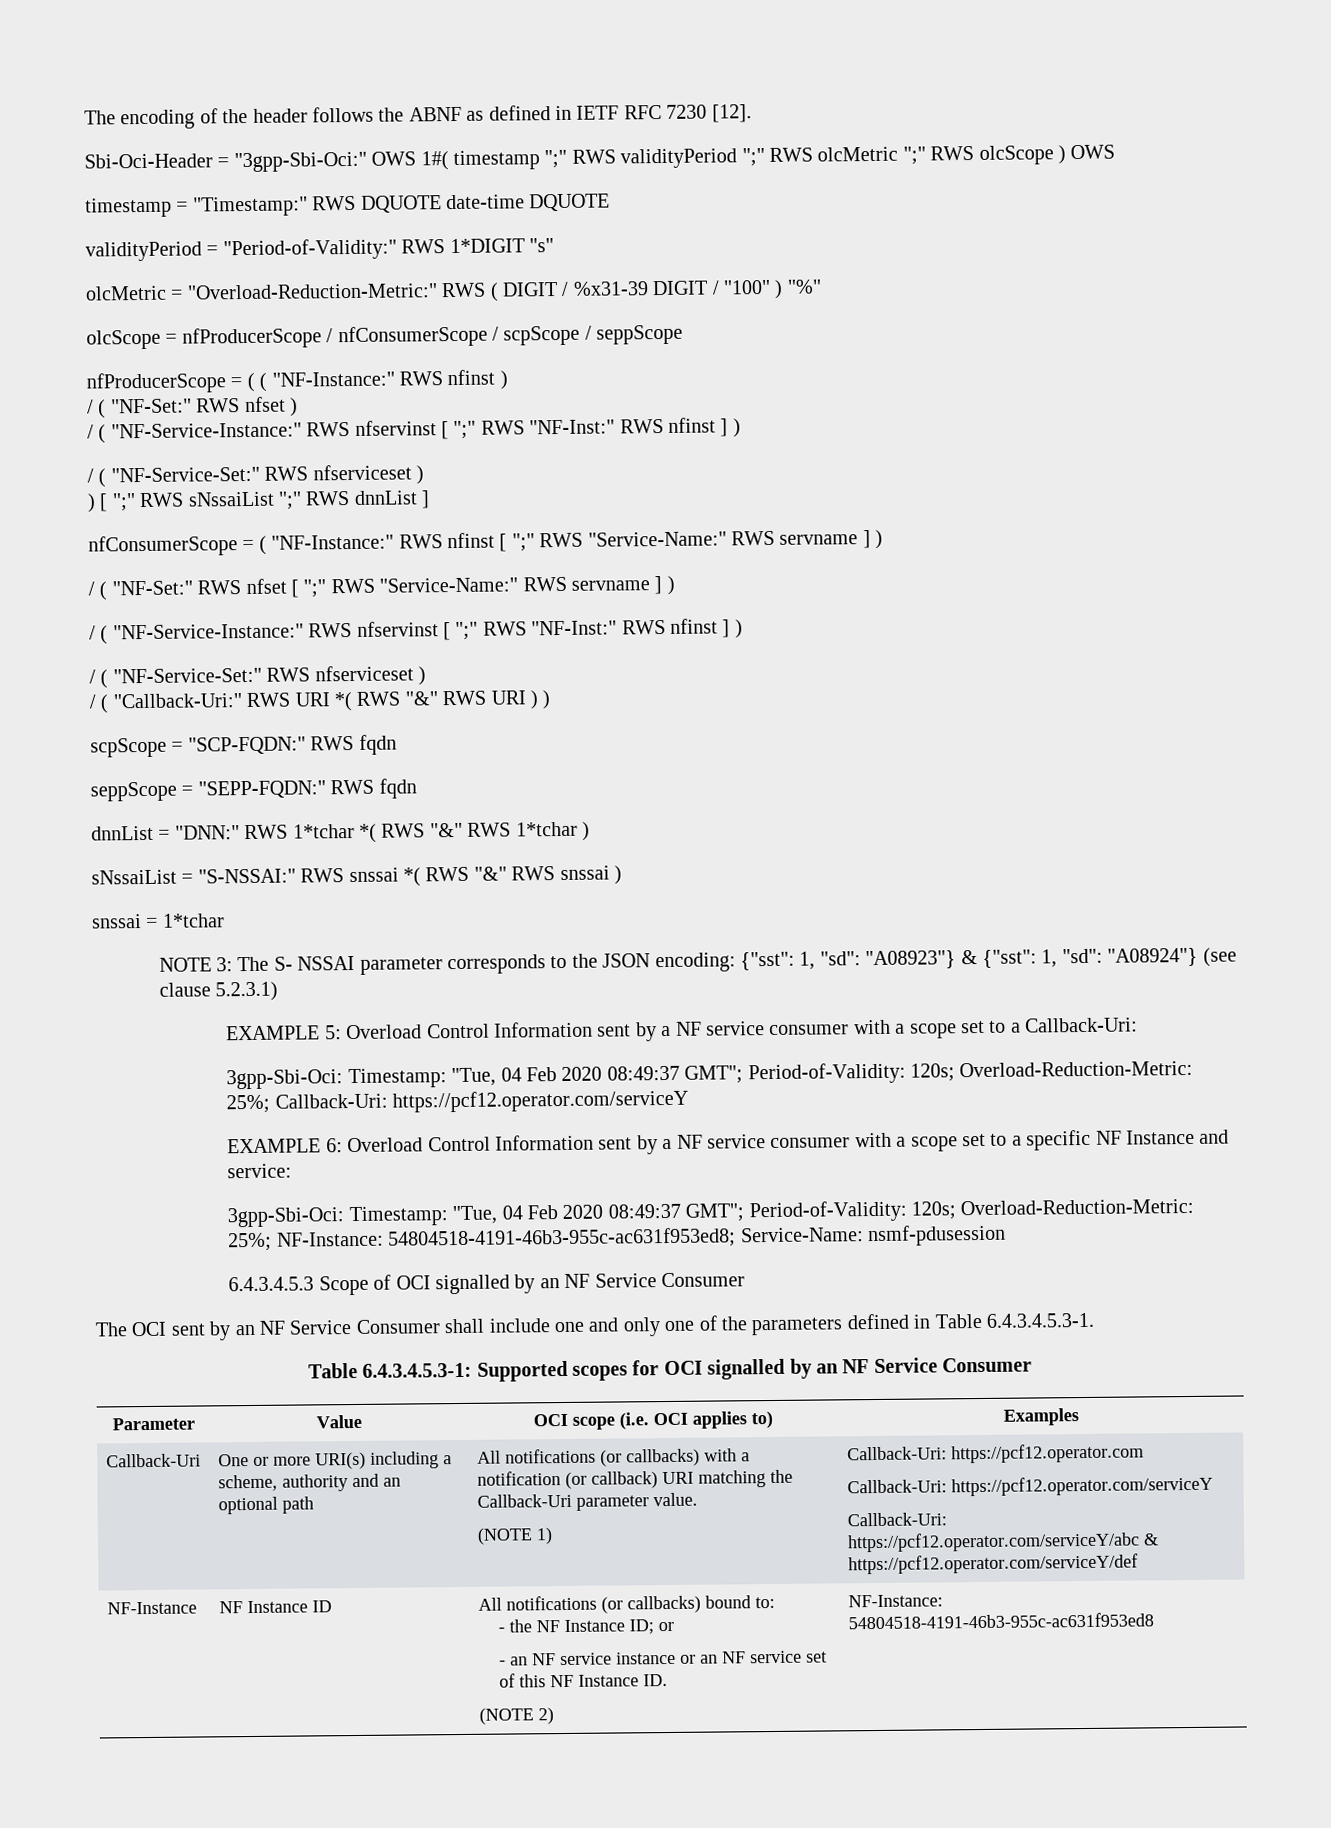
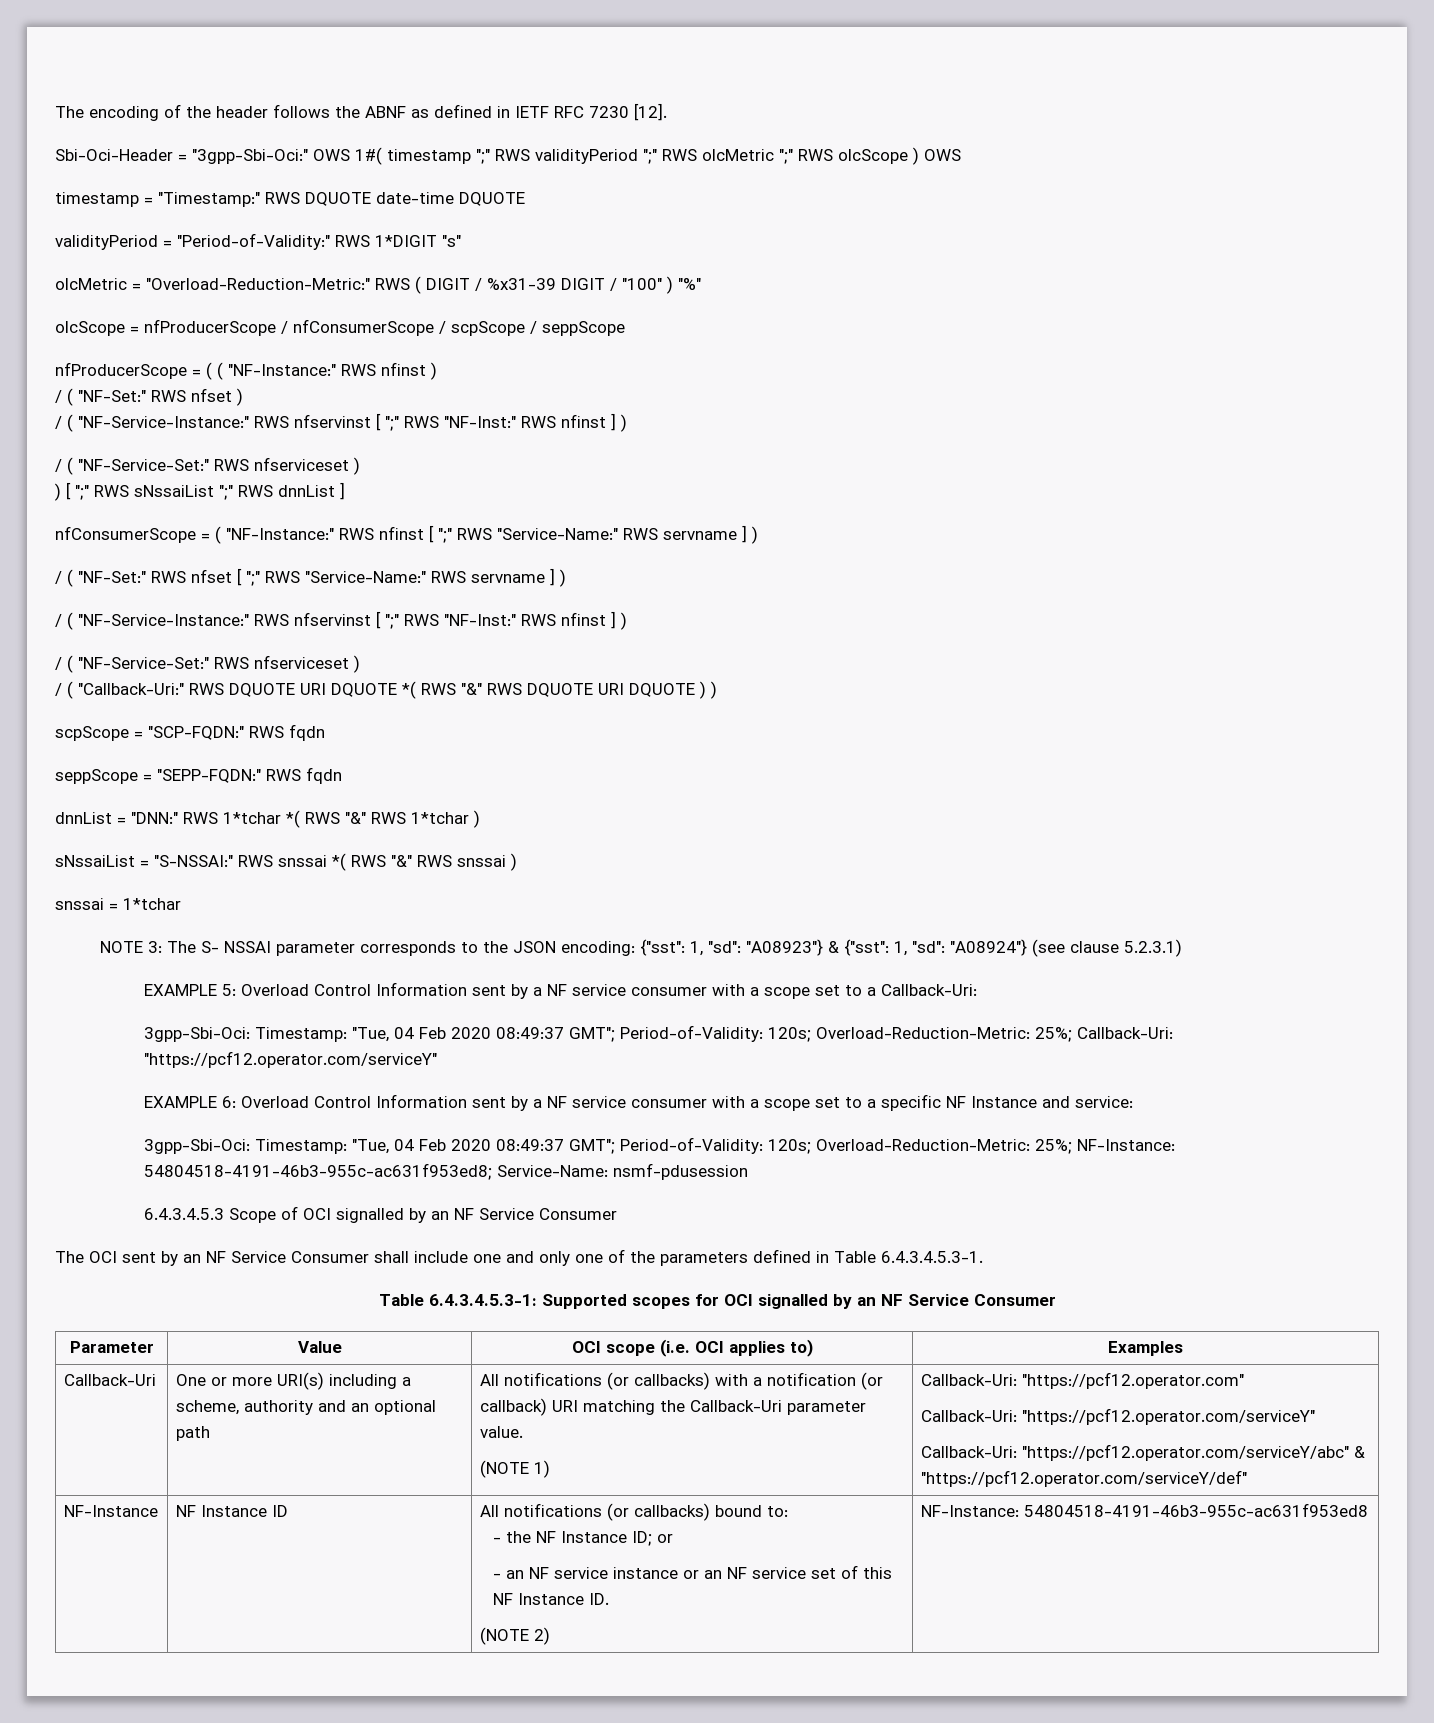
[294,690,526,712] URI *( RWS "&" RWS URI -> [229,681,695,699] DQUOTE URI DQUOTE *( RWS "&" RWS DQUOTE URI DQUOTE
[392,1089,689,1113] https://pcf12.operator.com/serviceY -> [144,1051,438,1068] "https://pcf12.operator.com/serviceY"
[950,1443,1144,1464] [846,1475,1213,1497] [846,1512,947,1527] [846,1531,1159,1553] [847,1553,1138,1575] https://pcf12.operator.com // Callback-Uri: https://pcf12.operator.com/serviceY // Callback-Uri: https://pcf12.operator.com/serviceY/abc & https://pcf12.operator.com/serviceY/def -> [1021,1372,1244,1389] [920,1408,1315,1425] [920,1444,1365,1461] [920,1470,1247,1487] "https://pcf12.operator.com" // Callback-Uri: "https://pcf12.operator.com/serviceY" // Callback-Uri: "https://pcf12.operator.com/serviceY/abc" & "https://pcf12.operator.com/serviceY/def"

